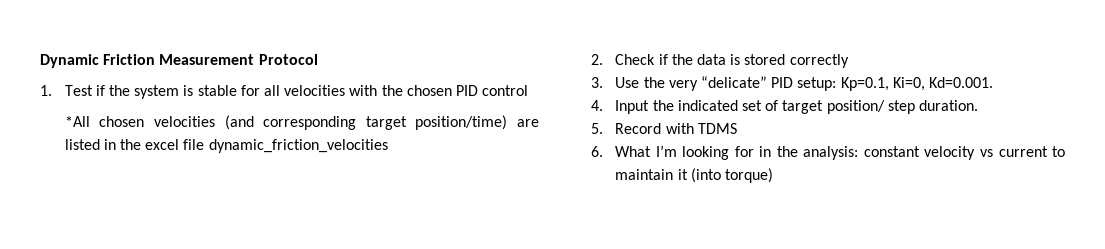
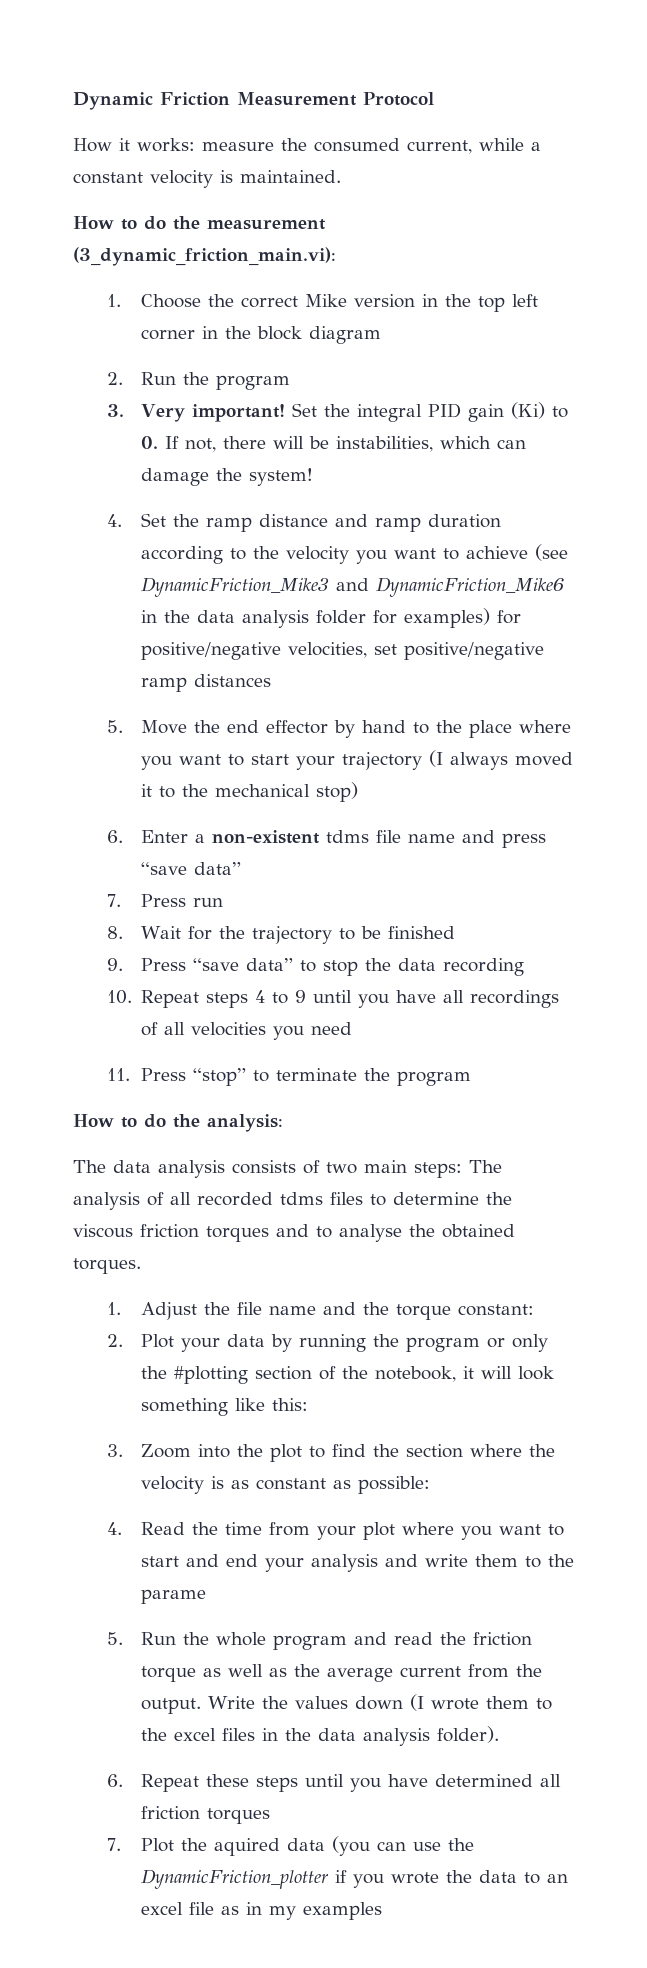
[40,85,529,99] [64,115,539,130] [64,139,388,153] [590,54,849,68] [590,76,993,91] [590,100,978,114] [590,123,737,134] [590,145,1065,160] [615,168,774,183] 1. Test if the system is stable for all velocities with the chosen PID control // *All chosen velocities (and corresponding target position/time) are listed in the excel file dynamic_friction_velocities // 2. Check if the data is stored correctly // 3. Use the very “delicate” PID setup: Kp=0.1, Ki=0, Kd=0.001. // 4. Input the indicated set of target position/ step duration. // 5. Record with TDMS // 6. What I’m looking for in the analysis: constant velocity vs current to maintain it (into torque) -> [73,138,541,154] [73,170,341,188] [73,216,326,230] [73,247,336,266] [106,294,538,312] [140,326,381,344] [106,372,290,390] [106,402,568,422] [140,436,526,452] [140,468,313,486] [106,513,501,532] [140,544,568,564] [140,577,564,597] [140,608,521,628] [140,642,544,660] [140,674,271,692] [106,720,571,738] [140,750,573,770] [140,782,358,802] [106,830,546,848] [140,862,241,875] [106,894,223,907] [106,926,455,944] [106,958,524,976] [106,990,560,1008] [141,1022,353,1040] [106,1068,471,1086] [73,1114,283,1132] [73,1160,502,1178] [73,1192,512,1210] [73,1224,515,1242] [73,1258,141,1274] [106,1302,534,1320] [106,1334,548,1352] [140,1366,554,1384] [140,1398,308,1416] [106,1444,555,1462] [140,1476,430,1494] [106,1522,564,1540] [140,1554,574,1572] [140,1589,206,1604] [106,1632,532,1650] [140,1664,542,1682] [140,1694,552,1714] [140,1726,499,1746] [106,1774,561,1792] [140,1806,270,1824] [106,1836,474,1856] [140,1869,568,1889] [140,1902,382,1920] How it works: measure the consumed current, while a constant velocity is maintained. // How to do the measurement (3_dynamic_friction_main.vi): // 1. Choose the correct Mike version in the top left corner in the block diagram // 2. Run the program // 3. Very important! Set the integral PID gain (Ki) to 0. If not, there will be instabilities, which can damage the system! // 4. Set the ramp distance and ramp duration according to the velocity you want to achieve (see DynamicFriction_Mike3 and DynamicFriction_Mike6 in the data analysis folder for examples) for positive/negative velocities, set positive/negative ramp distances // 5. Move the end effector by hand to the place where you want to start your trajectory (I always moved it to the mechanical stop) // 6. Enter a non-existent tdms file name and press “save data” // 7. Press run // 8. Wait for the trajectory to be finished // 9. Press “save data” to stop the data recording // 10. Repeat steps 4 to 9 until you have all recordings of all velocities you need // 11. Press “stop” to terminate the program // How to do the analysis: // The data analysis consists of two main steps: The analysis of all recorded tdms files to determine the viscous friction torques and to analyse the obtained torques. // 1. Adjust the file name and the torque constant: // 2. Plot your data by running the program or only the #plotting section of the notebook, it will look something like this: // 3. Zoom into the plot to find the section where the velocity is as constant as possible: // 4. Read the time from your plot where you want to start and end your analysis and write them to the parame // 5. Run the whole program and read the friction torque as well as the average current from the output. Write the values down (I wrote them to the excel files in the data analysis folder). // 6. Repeat these steps until you have determined all friction torques // 7. Plot the aquired data (you can use the DynamicFriction_plotter if you wrote the data to an excel file as in my examples

